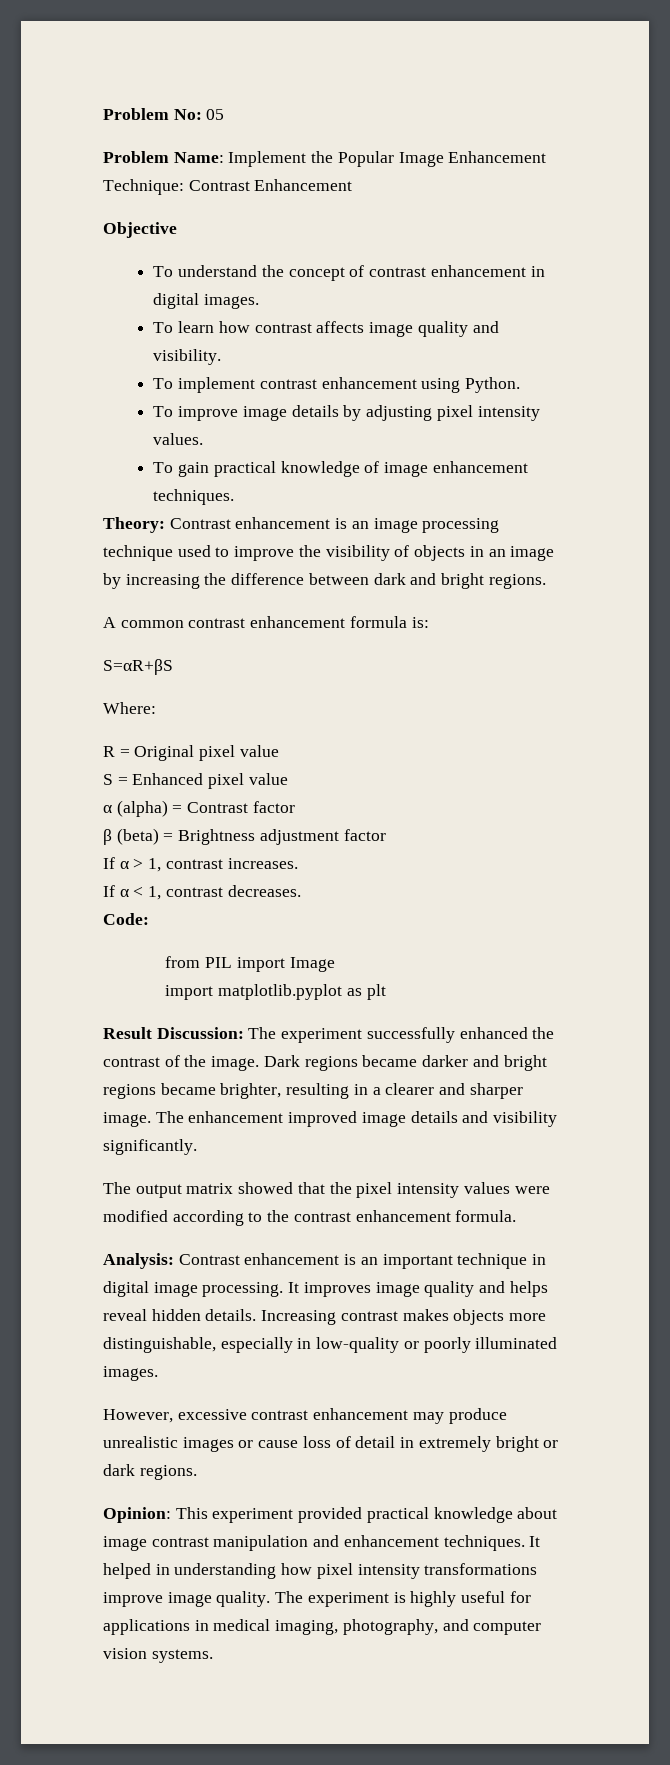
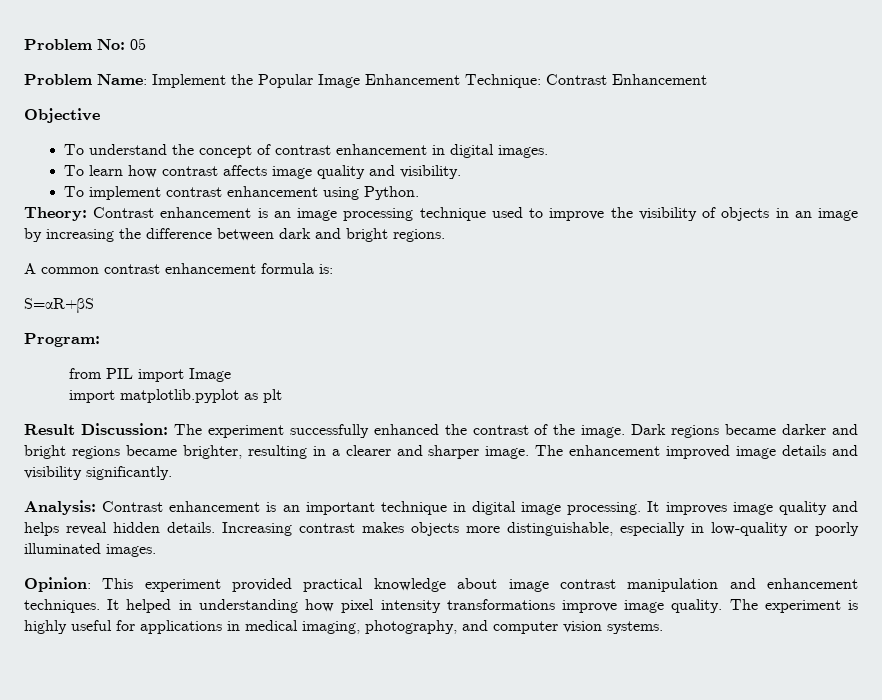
[153,405,540,421] [153,433,204,445] [153,461,528,477] [153,489,235,505] // To improve image details by adjusting pixel intensity values. // To gain practical knowledge of image enhancement techniques. -> (419, 193) none
[103,702,156,714] [103,745,279,761] [103,773,288,789] [103,800,295,817] [103,828,386,845] [103,857,298,872] [103,885,301,900] [103,913,149,925] Where: // R = Original pixel value // S = Enhanced pixel value // α (alpha) = Contrast factor // β (beta) = Brightness adjustment factor // If α > 1, contrast increases. // If α < 1, contrast decreases. // Code: -> [24,333,100,347] Program:
[103,1182,550,1198] [103,1210,517,1226] // The output matrix showed that the pixel intensity values were modified according to the contrast enhancement formula. -> (172, 473) none
[103,1408,507,1424] [103,1436,559,1452] [103,1464,197,1480] // However, excessive contrast enhancement may produce unrealistic images or cause loss of detail in extremely bright or dark regions. -> (156, 550) none

